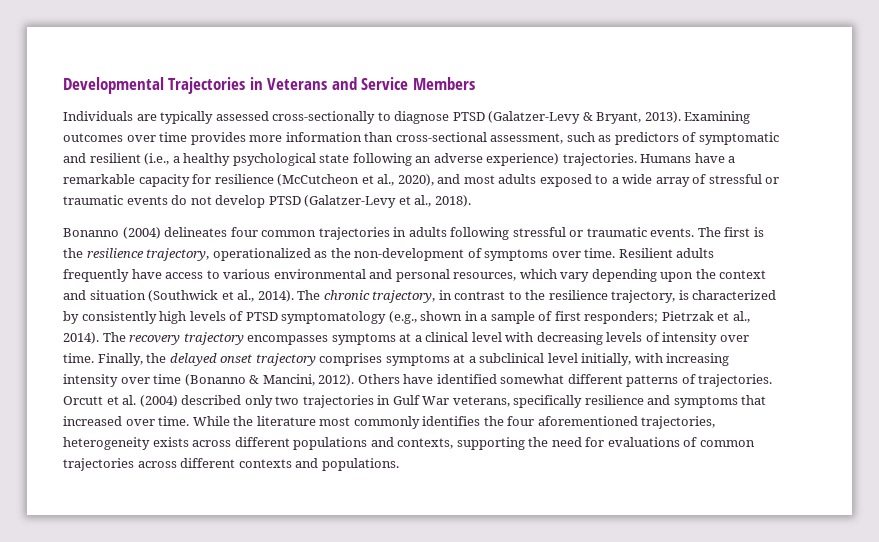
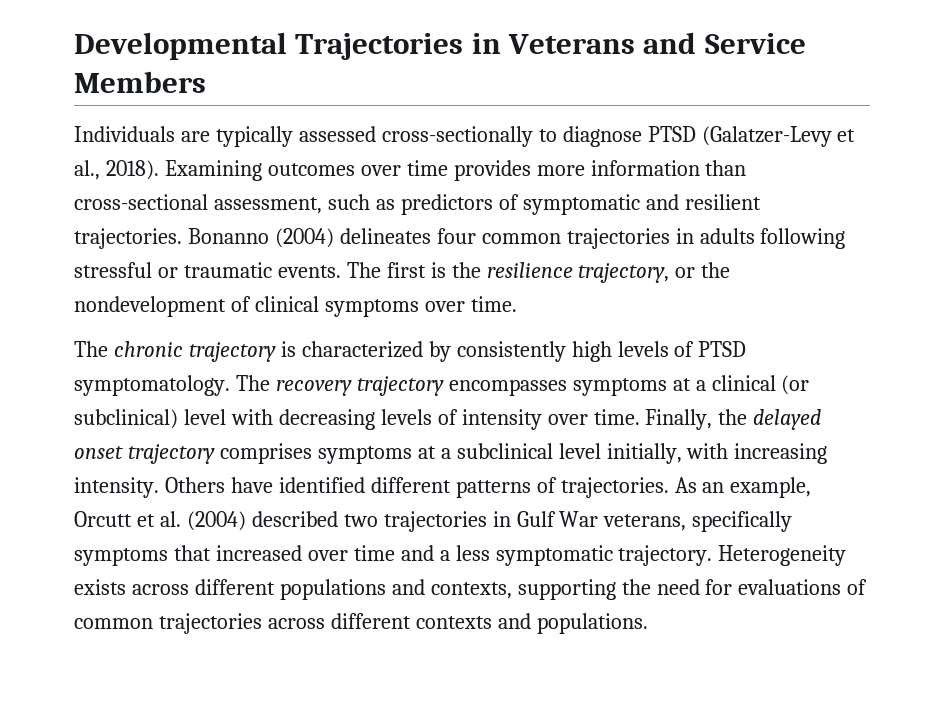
[582,111,681,124] & Bryant, 2013). -> [837,129,856,142] [74,160,159,180] et al., 2018).
[144,153,736,166] [63,174,780,187] [63,195,471,208] (i.e., a healthy psychological state following an adverse experience) trajectories. Humans have a remarkable capacity for resilience (McCutcheon et al., 2020), and most adults exposed to a wide array of stressful or traumatic events do not develop PTSD (Galatzer-Levy et al., 2018). // -> [74,228,182,249] trajectories.
[212,248,715,261] [63,269,767,282] [63,290,676,303] operationalized as the non-development of symptoms over time. Resilient adults frequently have access to various environmental and personal resources, which vary depending upon the context and situation (Southwick et al., 2014). The chronic trajectory, in contrast to the resilience trajectory, -> [675,262,731,278] [74,296,517,317] [74,341,276,362] or the nondevelopment of clinical symptoms over time. // The chronic trajectory
[281,311,750,324] [63,332,99,344] symptomatology (e.g., shown in a sample of first responders; Pietrzak et al., 2014). -> [74,375,230,396] symptomatology.
(469, 337) none -> [781,375,810,395] [74,409,178,429] (or subclinical)
[63,374,355,387] intensity over time (Bonanno & Mancini, 2012). -> [74,477,159,498] intensity.
[500,374,565,384] somewhat -> (365, 485) none
(773, 380) none -> [674,477,812,498] As an example,
[244,395,273,408] only -> (338, 519) none
[584,395,671,405] resilience and -> (793, 521) none
[158,416,716,429] [63,437,150,450] time. While the literature most commonly identifies the four aforementioned trajectories, heterogeneity -> [353,545,847,566] time and a less symptomatic trajectory. Heterogeneity

